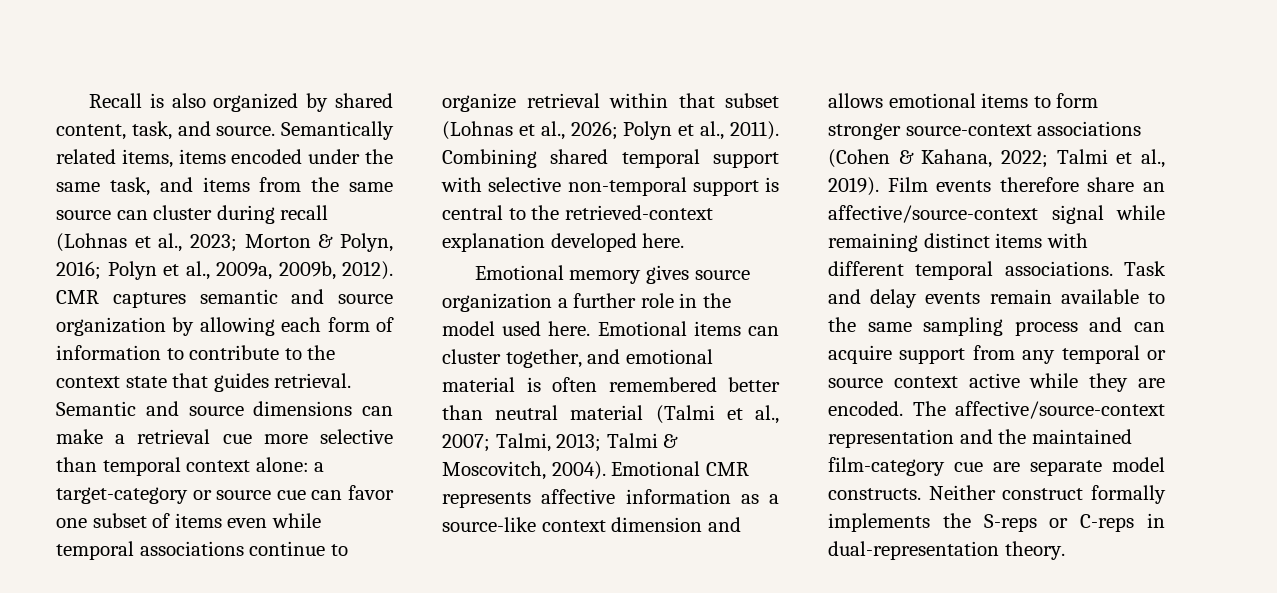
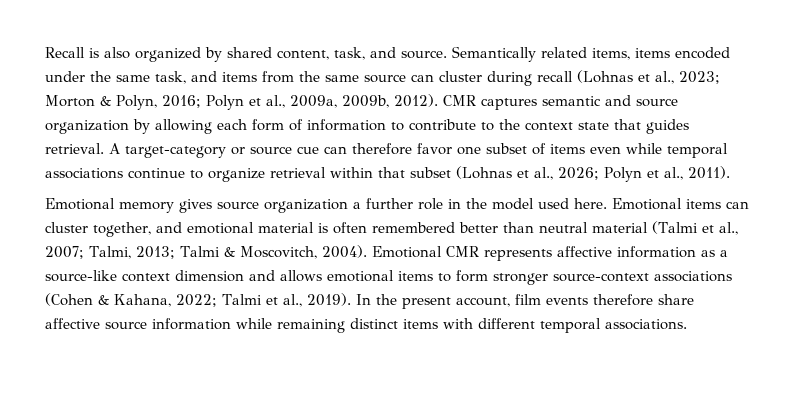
[56,401,393,416] [56,429,393,444] [56,457,325,476] Semantic and source dimensions can make a retrieval cue more selective than temporal context alone: a -> [109,143,120,154] A
(343, 495) none -> [352,143,412,155] therefore
[442,149,779,168] [441,177,779,196] [442,205,713,220] [442,233,685,252] Combining shared temporal support with selective non-temporal support is central to the retrieved-context explanation developed here. -> (730, 172) none
[887,177,1165,192] [828,205,1104,224] Film events therefore share an affective/source-context signal -> [355,294,694,309] [45,318,231,330] In the present account, film events therefore share affective source information
[1124,261,1166,276] [828,289,1165,308] [828,317,1165,336] [828,345,1166,364] [828,373,1165,392] [828,401,1165,419] [828,429,1132,448] [828,457,1165,476] [828,485,1166,504] [828,513,1165,532] [828,541,1065,560] Task and delay events remain available to the same sampling process and can acquire support from any temporal or source context active while they are encoded. The affective/source-context representation and the maintained film-category cue are separate model constructs. Neither construct formally implements the S-reps or C-reps in dual-representation theory. -> (687, 324) none

